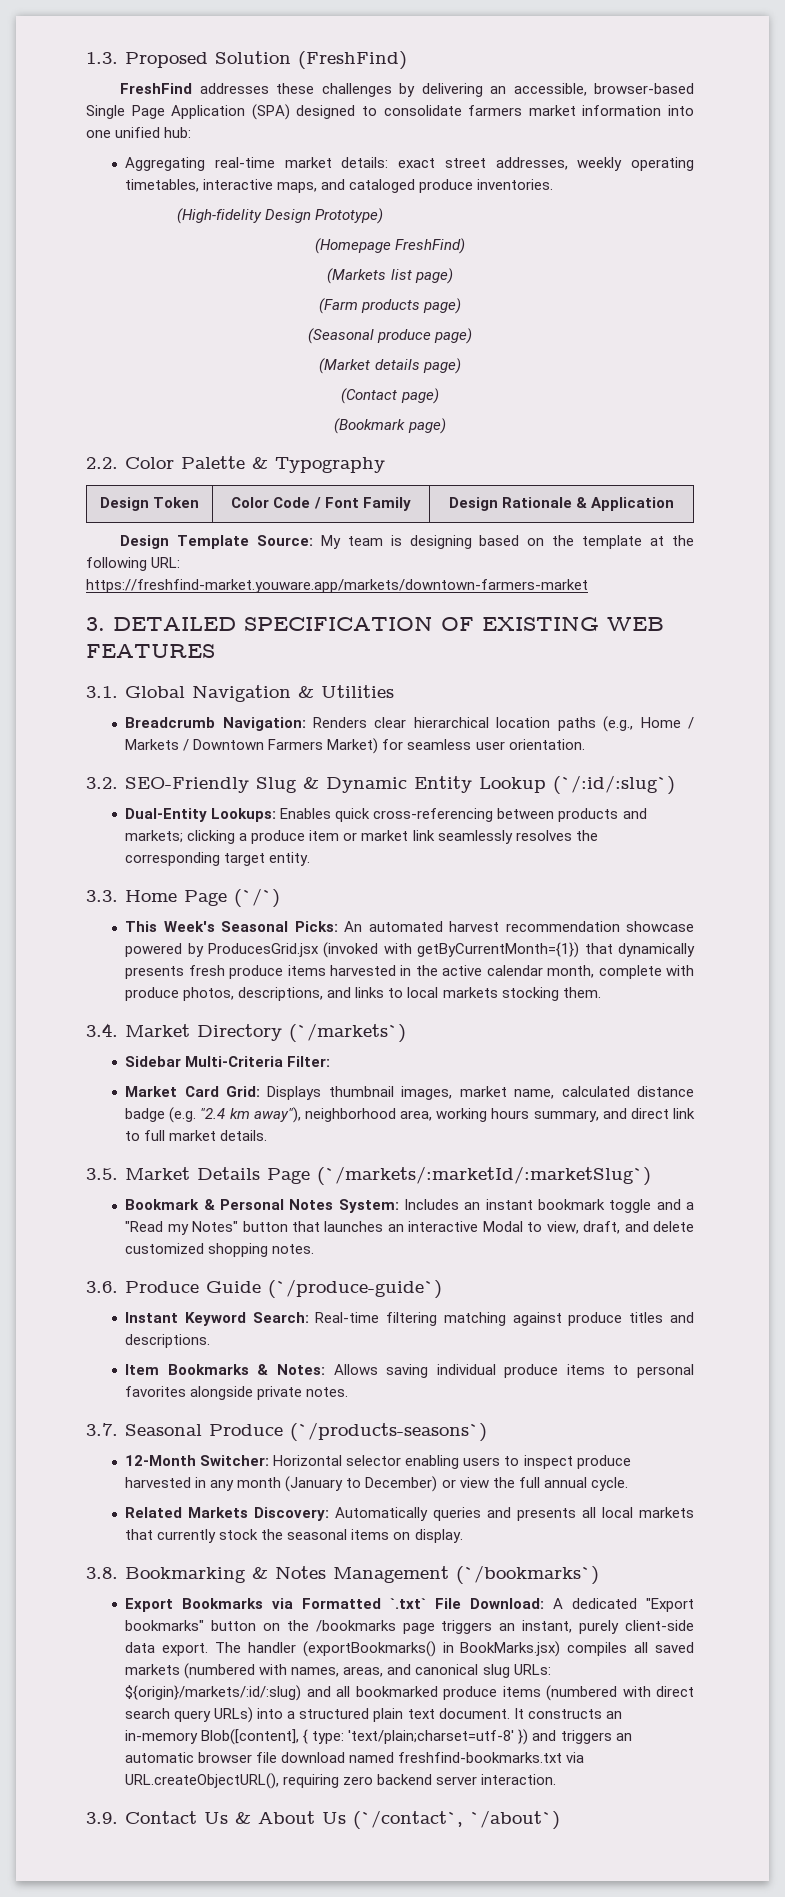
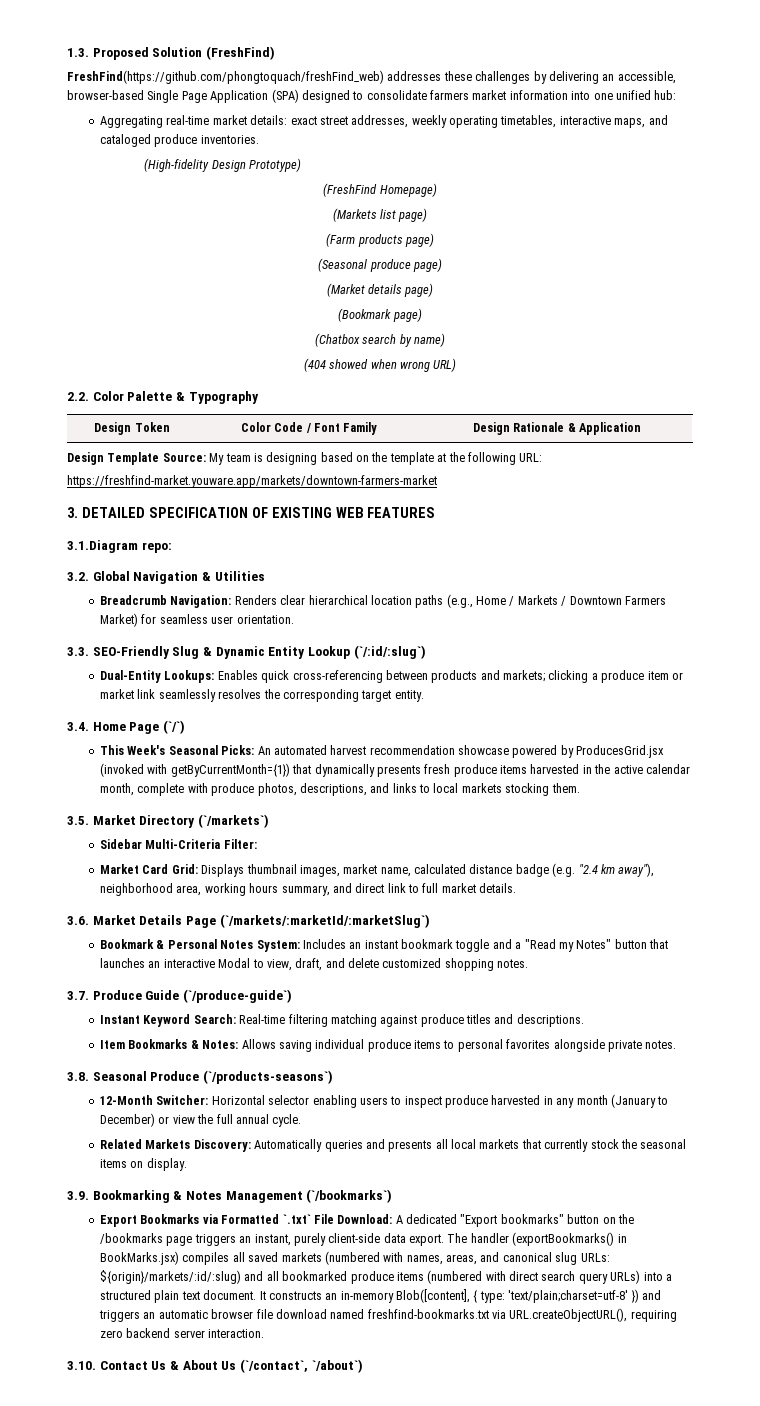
[120,83,193,94] FreshFind -> [67,70,384,84] FreshFind(https://github.com/phongtoquach/freshFind_web)
[314,238,466,254] (Homepage FreshFind) -> [323,183,437,197] (FreshFind Homepage)
[341,388,439,404] [334,418,446,434] (Contact page) // (Bookmark page) -> [338,308,422,322] [314,333,446,347] [303,358,457,372] (Bookmark page) // (Chatbox search by name) // (404 showed when wrong URL)
[86,686,118,698] 3.1. -> [67,540,172,553] [67,572,89,581] 3.1.Diagram repo: // 3.2.
[86,777,118,789] 3.2. -> [67,647,89,656] 3.3.
[86,890,118,902] 3.3. -> [67,722,89,731] 3.4.
[86,1023,118,1037] 3.4. -> [67,816,89,825] 3.5.
[86,1168,118,1180] 3.5. -> [67,916,89,925] 3.6.
[86,1281,118,1293] 3.6. -> [67,991,89,1000] 3.7.
[86,1423,118,1436] 3.7. -> [67,1072,89,1081] 3.8.
[86,1567,118,1579] 3.8. -> [67,1191,89,1200] 3.9.
[86,1812,118,1824] 3.9. -> [67,1361,96,1370] 3.10.

